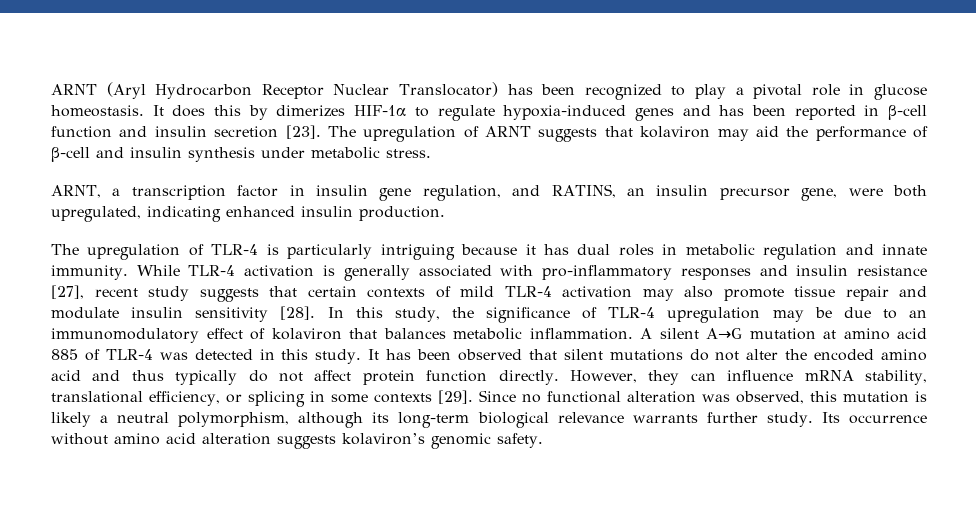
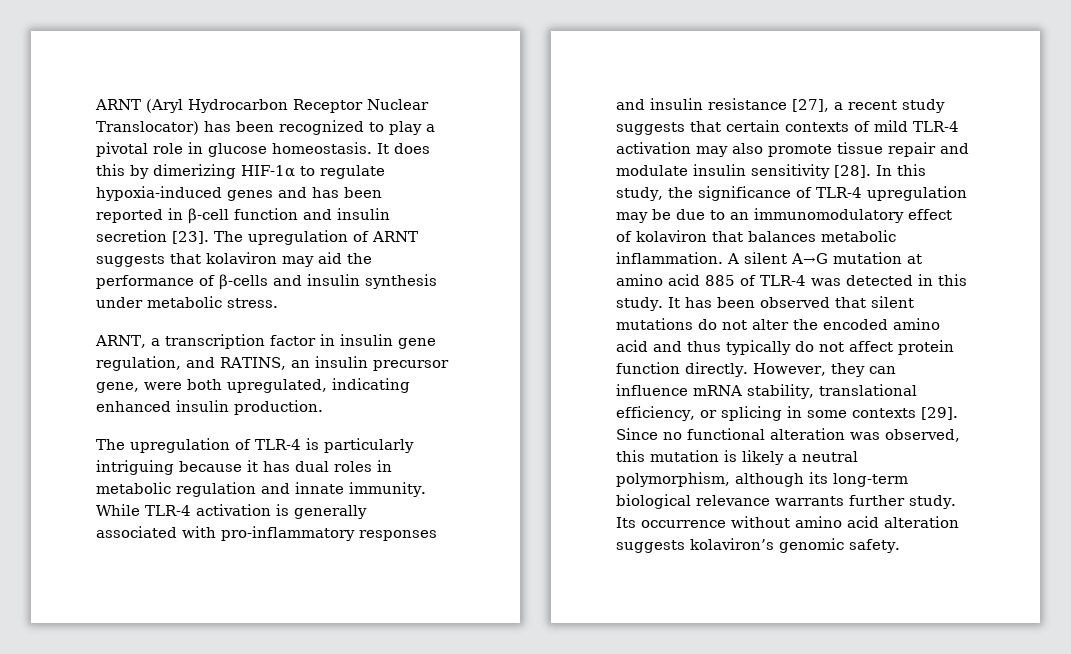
[276,105,346,117] dimerizes -> [153,164,236,179] dimerizing
[51,147,90,162] β-cell -> [219,274,268,290] β-cells
(84, 292) none -> [834,102,843,110] a

